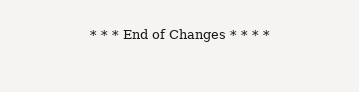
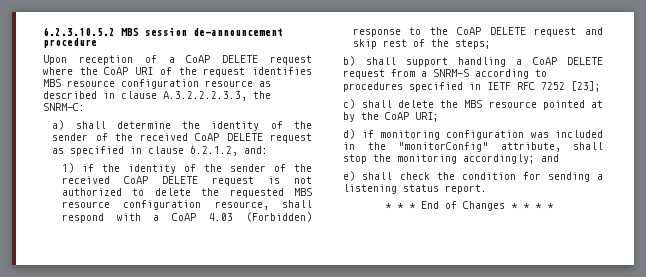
(89, 34) none -> [43,27,283,36] [43,38,97,48] [43,55,312,65] [43,67,312,77] [43,79,271,89] [43,91,271,101] [43,103,85,111] [52,120,312,131] [52,133,312,143] [52,145,269,156] [61,163,313,174] [61,176,312,186] [61,188,313,198] [61,200,312,210] [61,212,312,223] [352,27,603,37] [352,39,491,49] [343,56,603,67] [343,69,548,79] [343,81,602,92] [343,99,603,110] [343,112,440,122] [343,129,603,140] [343,142,603,152] [343,154,560,164] [343,171,603,182] [343,184,488,194] 6.2.3.10.5.2 MBS session de-announcement procedure // Upon reception of a CoAP DELETE request where the CoAP URI of the request identifies MBS resource configuration resource as described in clause A.3.2.2.2.3.3, the SNRM-C: // a) shall determine the identity of the sender of the received CoAP DELETE request as specified in clause 6.2.1.2, and: // 1) if the identity of the sender of the received CoAP DELETE request is not authorized to delete the requested MBS resource configuration resource, shall respond with a CoAP 4.03 (Forbidden) response to the CoAP DELETE request and skip rest of the steps; // b) shall support handling a CoAP DELETE request from a SNRM-S according to procedures specified in IETF RFC 7252 [23]; // c) shall delete the MBS resource pointed at by the CoAP URI; // d) if monitoring configuration was included in the "monitorConfig" attribute, shall stop the monitoring accordingly; and // e) shall check the condition for sending a listening status report. //

